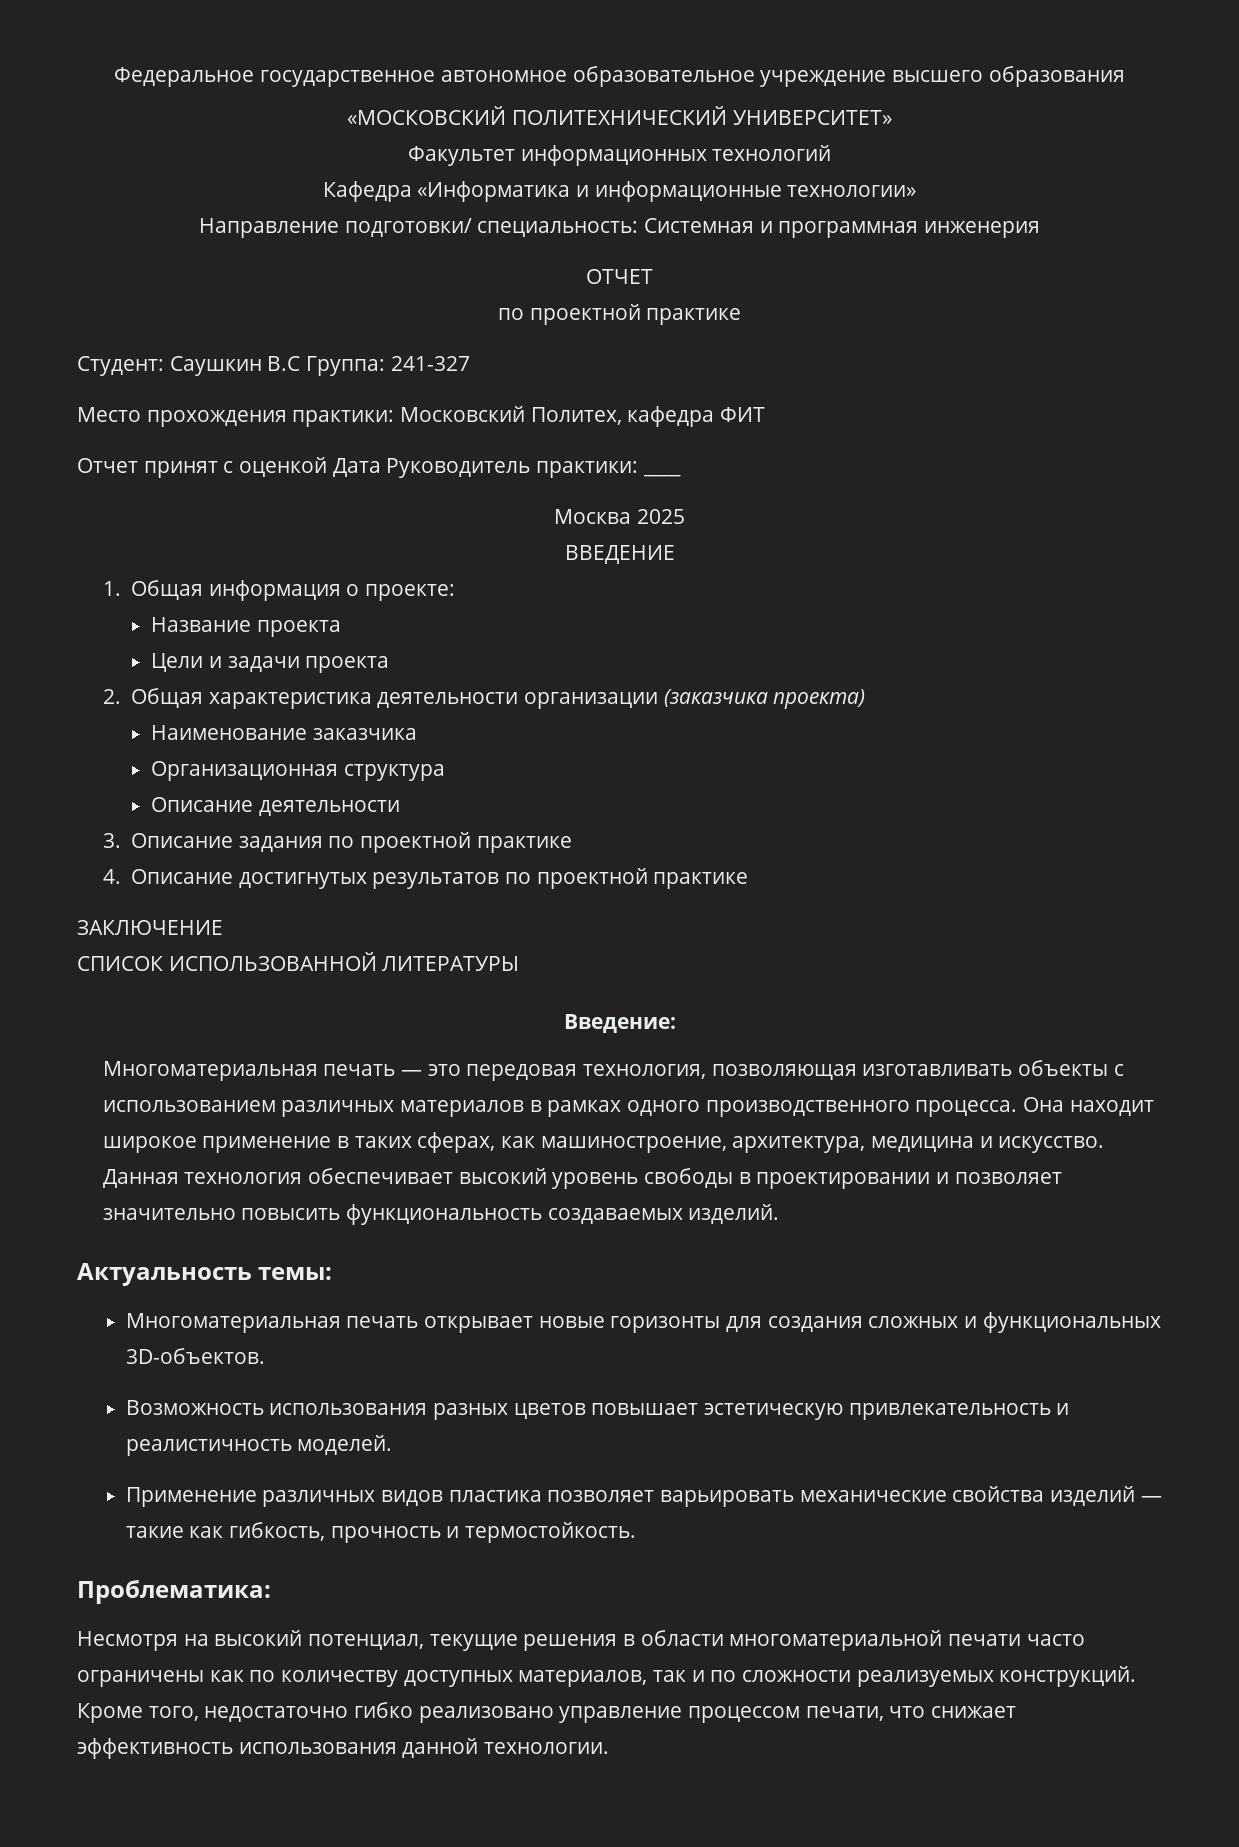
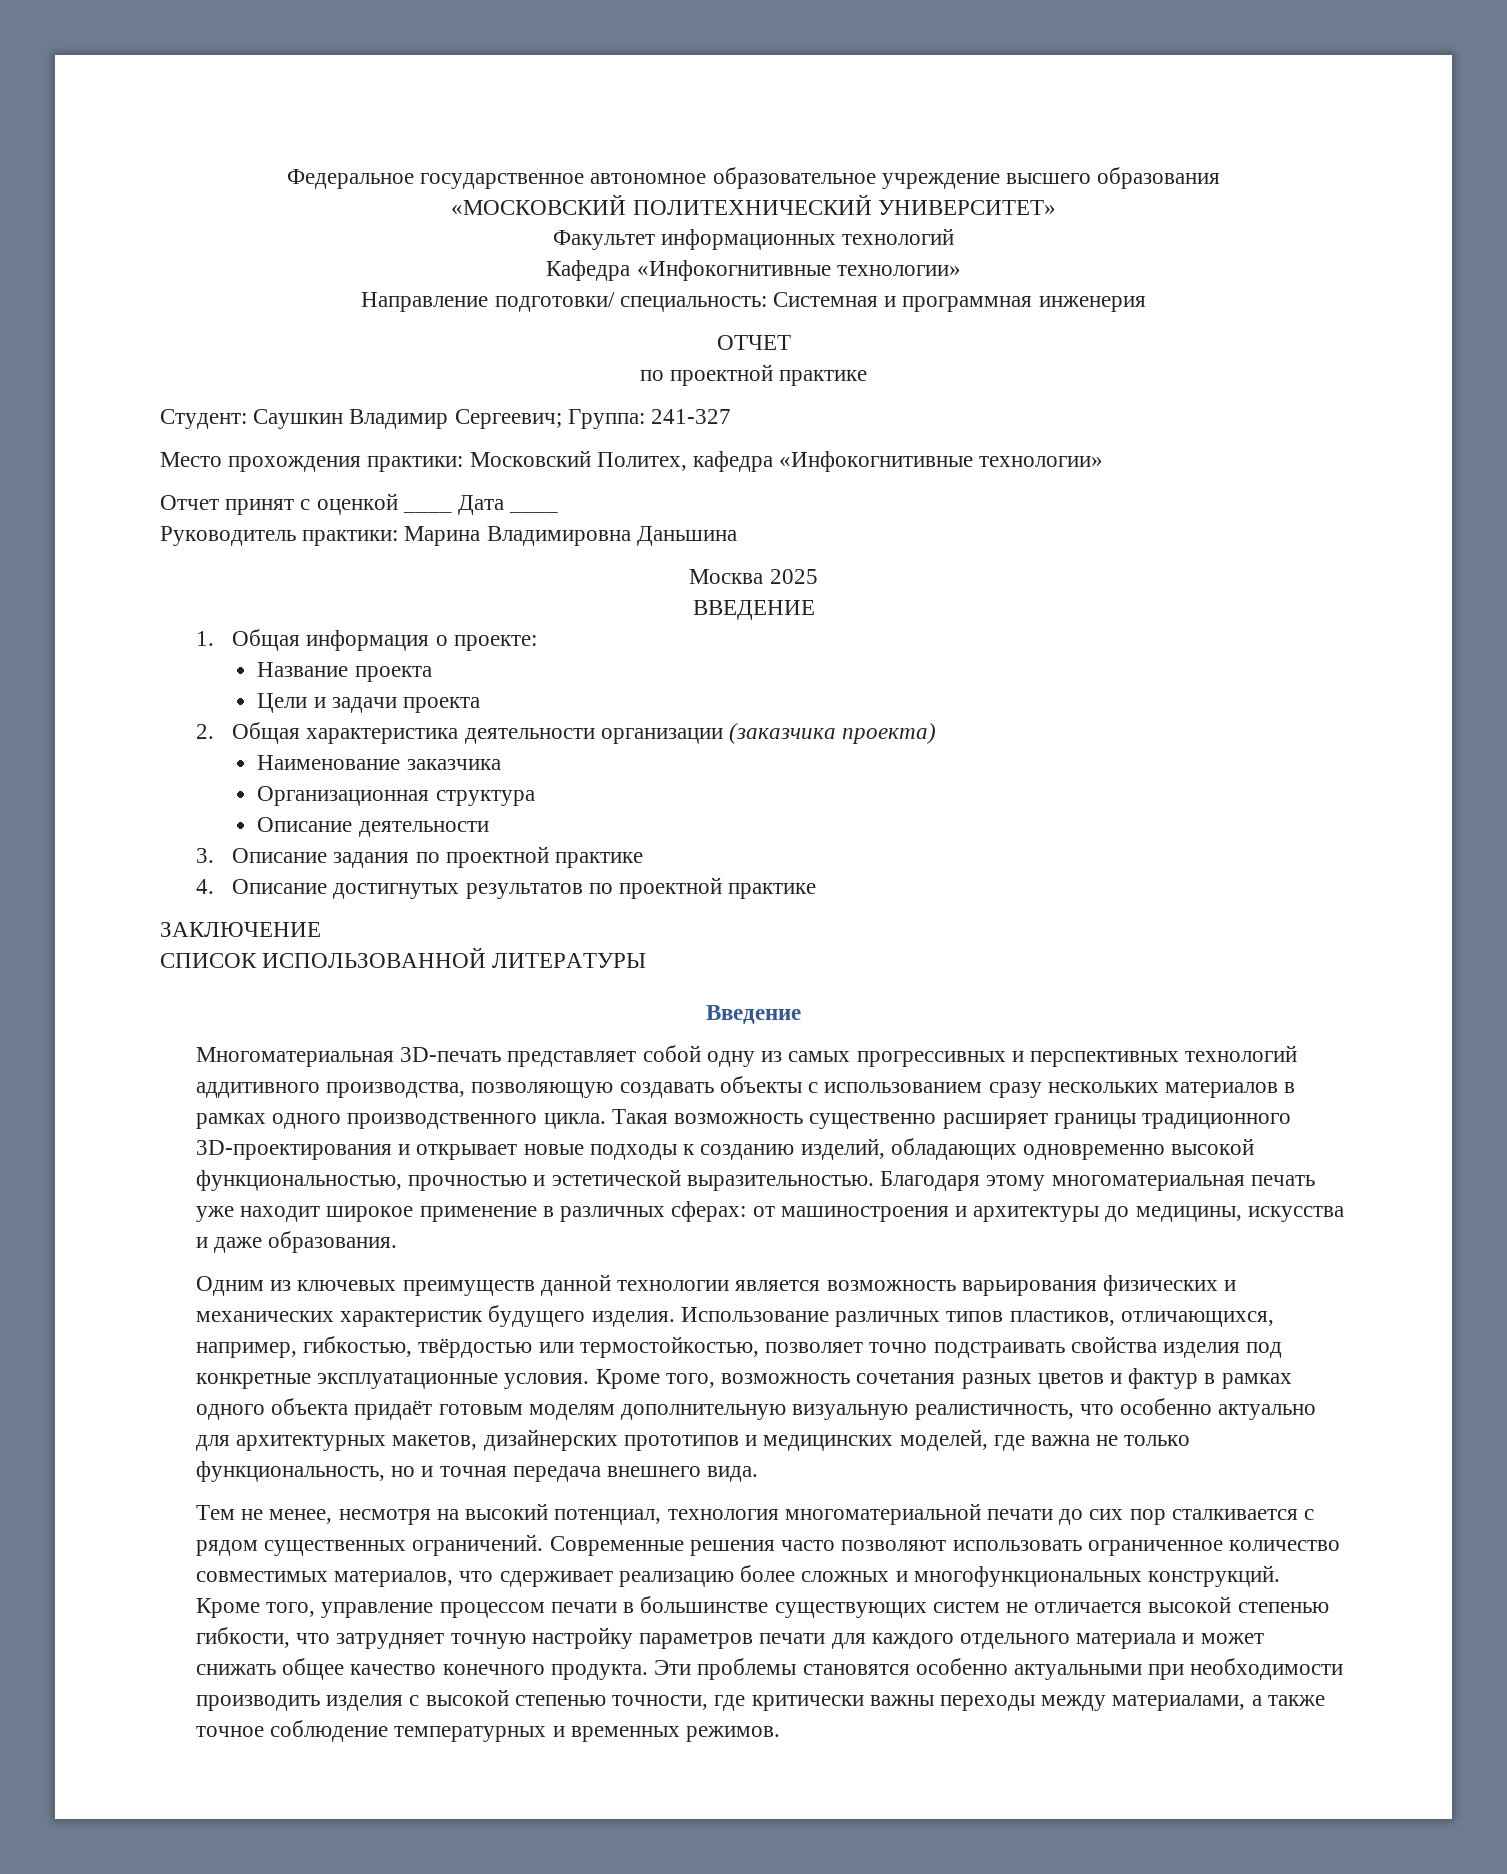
[417,181,782,202] «Информатика и информационные -> [636,260,831,281] «Инфокогнитивные
[267,356,301,371] В.С -> [349,409,562,429] Владимир Сергеевич;
[720,407,766,422] ФИТ -> [779,451,1104,472] «Инфокогнитивные технологии»
[332,458,681,478] Дата Руководитель практики: ____ -> [402,495,559,515] [160,526,737,546] ____ Дата ____ // Руководитель практики: Марина Владимировна Даньшина
[563,1014,676,1033] [102,1061,1013,1081] Введение: // Многоматериальная печать — это передовая технология, позволяющая изготавливать -> [706,1005,801,1024] [196,1045,1298,1067] [196,1082,714,1098] Введение // Многоматериальная 3D-печать представляет собой одну из самых прогрессивных и перспективных технологий аддитивного производства, позволяющую создавать
[281,1100,395,1117] различных -> [988,1082,1159,1098] сразу нескольких
[915,1097,1154,1117] [102,1132,1105,1153] [102,1168,1062,1189] [102,1204,780,1225] [77,1263,333,1286] [125,1312,1161,1333] [125,1348,265,1364] [125,1400,1070,1420] [125,1435,393,1456] [125,1486,1162,1507] [125,1522,637,1543] [77,1580,271,1604] [77,1630,1085,1651] [77,1666,1137,1687] [77,1702,1017,1723] [77,1738,610,1759] процесса. Она находит широкое применение в таких сферах, как машиностроение, архитектура, медицина и искусство. Данная технология обеспечивает высокий уровень свободы в проектировании и позволяет значительно повысить функциональность создаваемых изделий. // Актуальность темы: // Многоматериальная печать открывает новые горизонты для создания сложных и функциональных 3D-объектов. // Возможность использования разных цветов повышает эстетическую привлекательность и реалистичность моделей. // Применение различных видов пластика позволяет варьировать механические свойства изделий — такие как гибкость, прочность и термостойкость. // Проблематика: // Несмотря на высокий потенциал, текущие решения в области многоматериальной печати часто ограничены как по количеству доступных материалов, так и по сложности реализуемых конструкций. Кроме того, недостаточно гибко реализовано управление процессом печати, что снижает эффективность использования данной технологии. -> [543,1109,1291,1129] [196,1138,1255,1160] [196,1169,1315,1191] [196,1201,1344,1222] [196,1231,398,1253] [196,1274,1237,1296] [196,1305,1274,1327] [196,1336,1283,1358] [196,1368,1292,1389] [196,1398,1317,1420] [196,1429,1191,1451] [196,1461,759,1482] [196,1503,1314,1525] [196,1534,1340,1556] [196,1565,1280,1587] [196,1596,1329,1618] [196,1627,1264,1649] [196,1658,1344,1680] [196,1689,1325,1711] [196,1720,781,1742] цикла. Такая возможность существенно расширяет границы традиционного 3D-проектирования и открывает новые подходы к созданию изделий, обладающих одновременно высокой функциональностью, прочностью и эстетической выразительностью. Благодаря этому многоматериальная печать уже находит широкое применение в различных сферах: от машиностроения и архитектуры до медицины, искусства и даже образования. // Одним из ключевых преимуществ данной технологии является возможность варьирования физических и механических характеристик будущего изделия. Использование различных типов пластиков, отличающихся, например, гибкостью, твёрдостью или термостойкостью, позволяет точно подстраивать свойства изделия под конкретные эксплуатационные условия. Кроме того, возможность сочетания разных цветов и фактур в рамках одного объекта придаёт готовым моделям дополнительную визуальную реалистичность, что особенно актуально для архитектурных макетов, дизайнерских прототипов и медицинских моделей, где важна не только функциональность, но и точная передача внешнего вида. // Тем не менее, несмотря на высокий потенциал, технология многоматериальной печати до сих пор сталкивается с рядом существенных ограничений. Современные решения часто позволяют использовать ограниченное количество совместимых материалов, что сдерживает реализацию более сложных и многофункциональных конструкций. Кроме того, управление процессом печати в большинстве существующих систем не отличается высокой степенью гибкости, что затрудняет точную настройку параметров печати для каждого отдельного материала и может снижать общее качество конечного продукта. Эти проблемы становятся особенно актуальными при необходимости производить изделия с высокой степенью точности, где критически важны переходы между материалами, а также точное соблюдение температурных и временных режимов.

